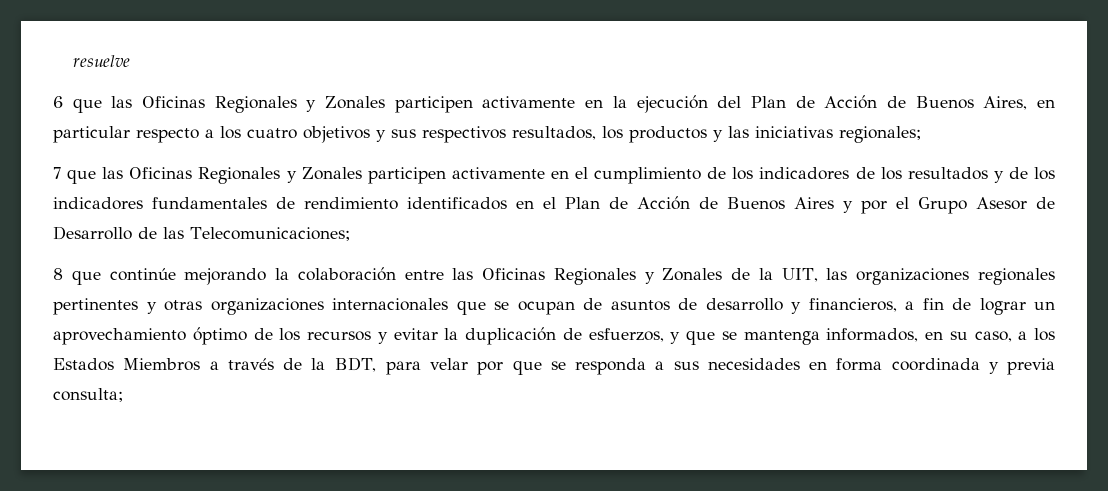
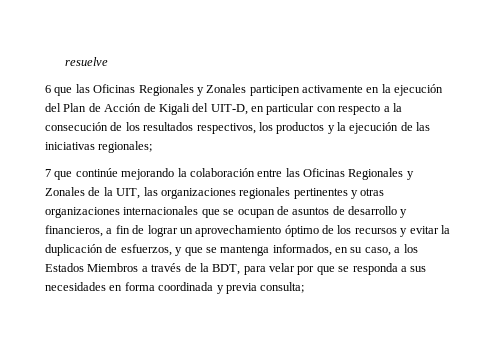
[915,96,1028,110] Buenos Aires, -> [158,103,248,115] Kigali del UIT-D,
(130, 134) none -> [316,106,336,112] con
[220,126,723,143] los cuatro objetivos y sus respectivos resultados, los productos y -> [392,103,402,112] [45,122,413,134] la consecución de los resultados respectivos, los productos y la ejecución de
[102,167,1056,184] [53,196,1055,214] [53,226,350,241] [53,268,101,285] las Oficinas Regionales y Zonales participen activamente en el cumplimiento de los indicadores de los resultados y de los indicadores fundamentales de rendimiento identificados en el Plan de Acción de Buenos Aires y por el Grupo Asesor de Desarrollo de las Telecomunicaciones; // 8 que -> (73, 175) none

